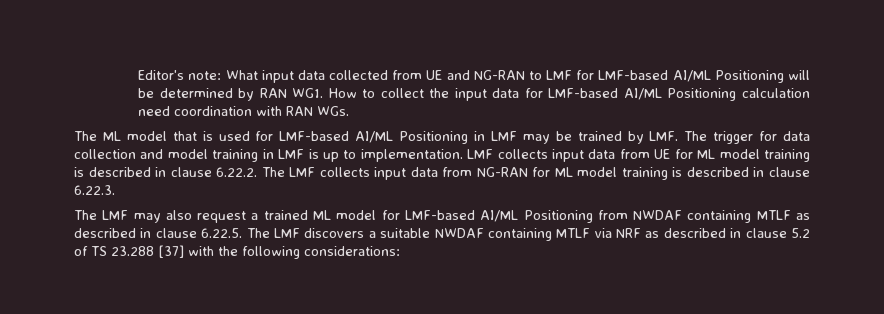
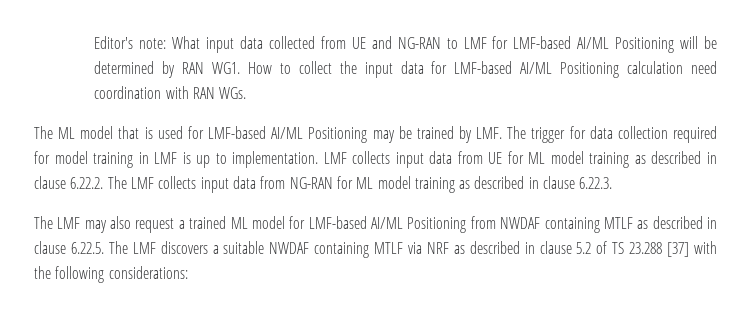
[474,131,517,141] in LMF -> (368, 135) none
[140,149,164,159] and -> [673,126,718,143] [34,151,50,164] required for
[74,167,84,177] is -> [634,155,646,164] as
[672,167,683,177] is -> [459,180,471,189] as

